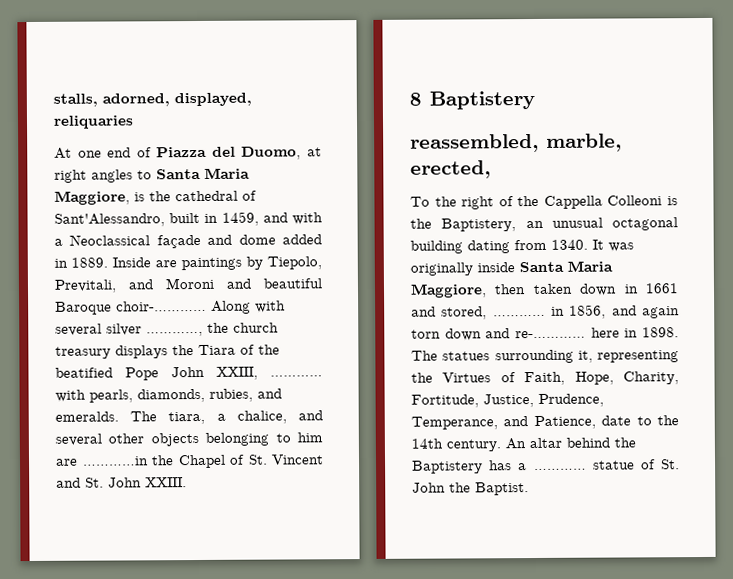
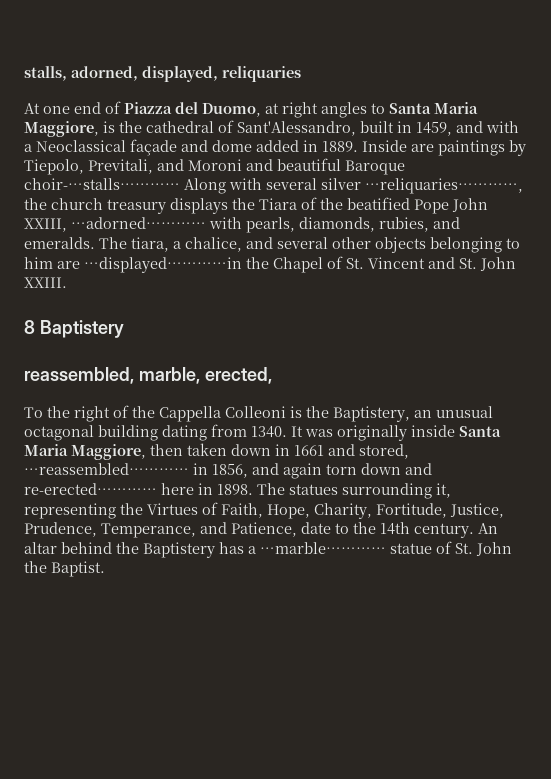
[116,300,207,312] choir-………… -> [24,178,180,190] choir-…stalls…………
[146,331,203,337] …………, -> [365,178,523,194] …reliquaries…………,
[270,375,323,377] ………… -> [71,217,206,229] …adorned…………
[81,456,149,466] …………in -> [84,257,242,273] …displayed…………in
[492,314,546,317] ………… -> [24,463,189,475] …reassembled…………
[515,330,586,339] re-………… -> [24,483,157,495] re-erected…………
[533,468,587,471] ………… -> [260,542,386,554] …marble…………

